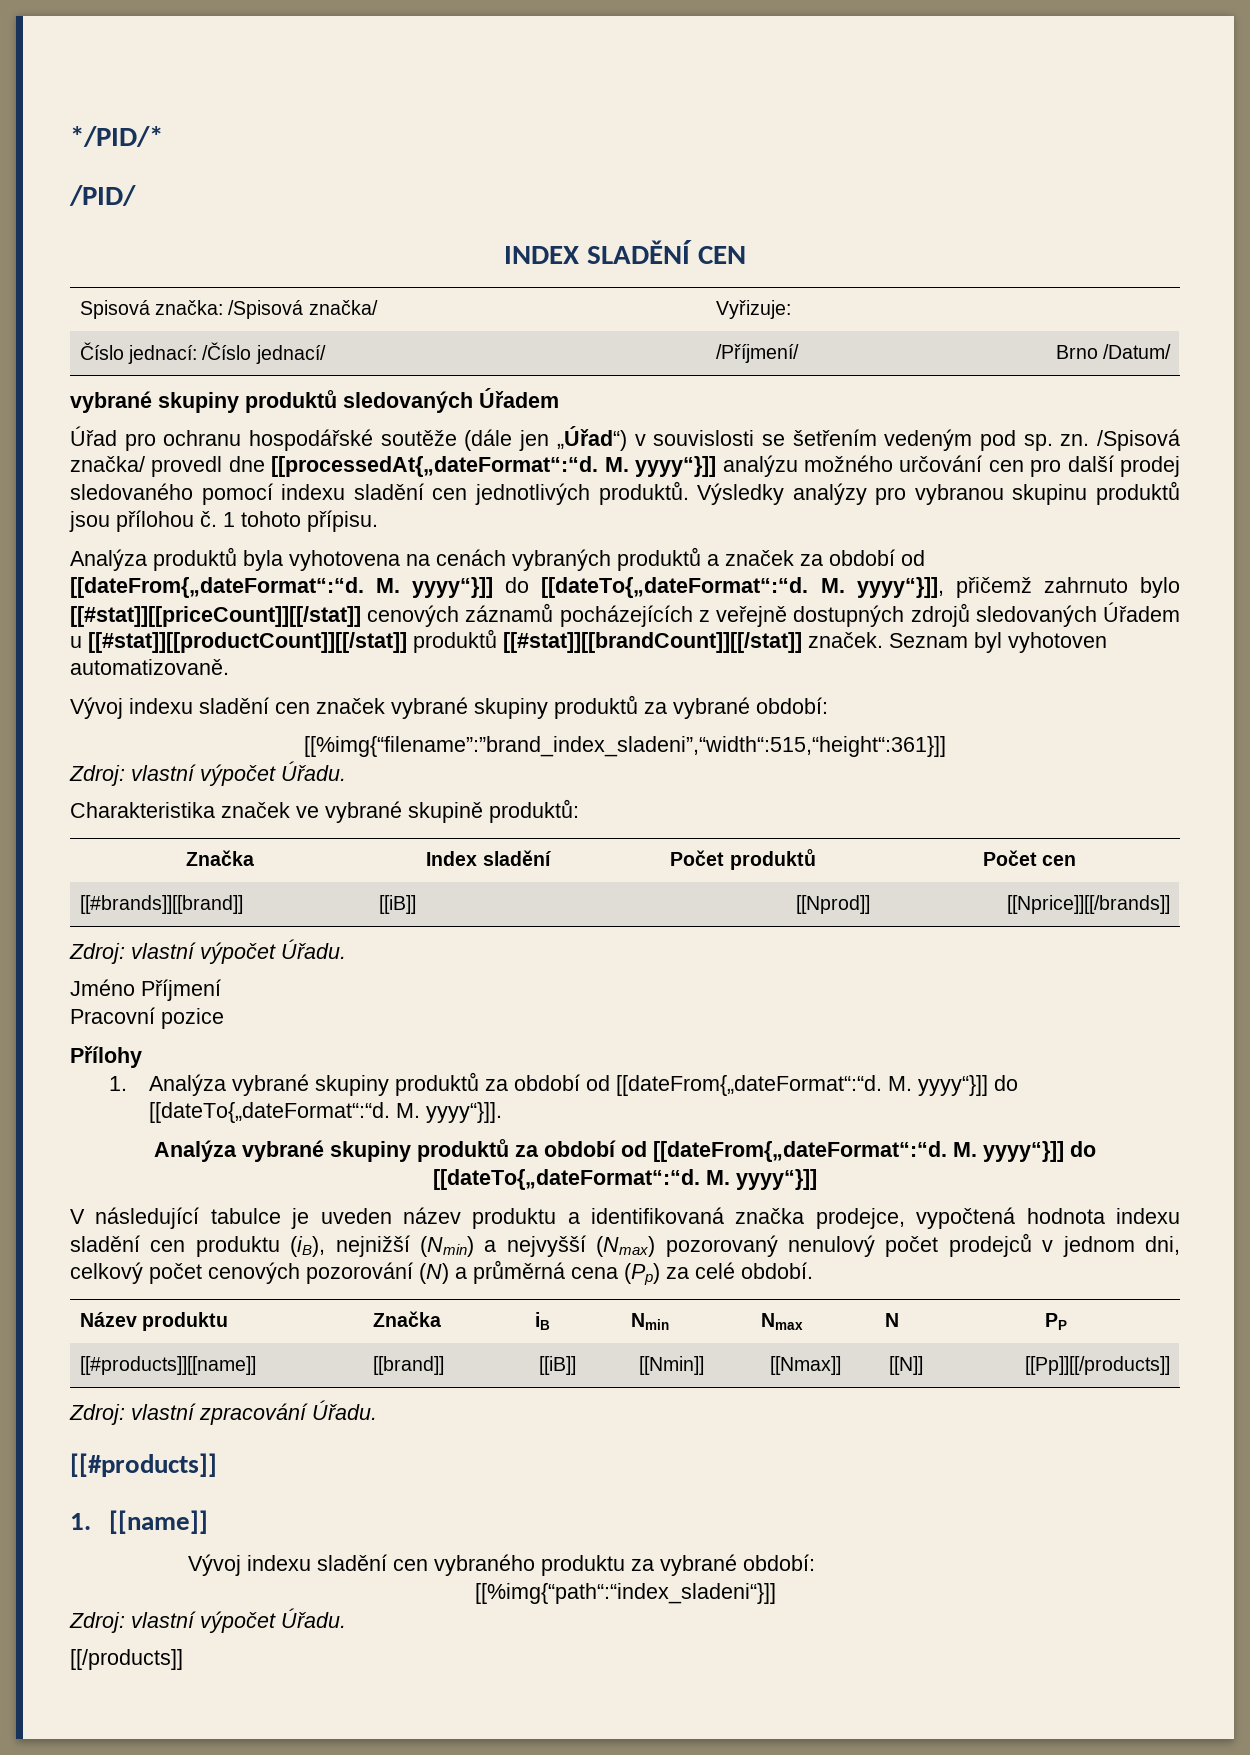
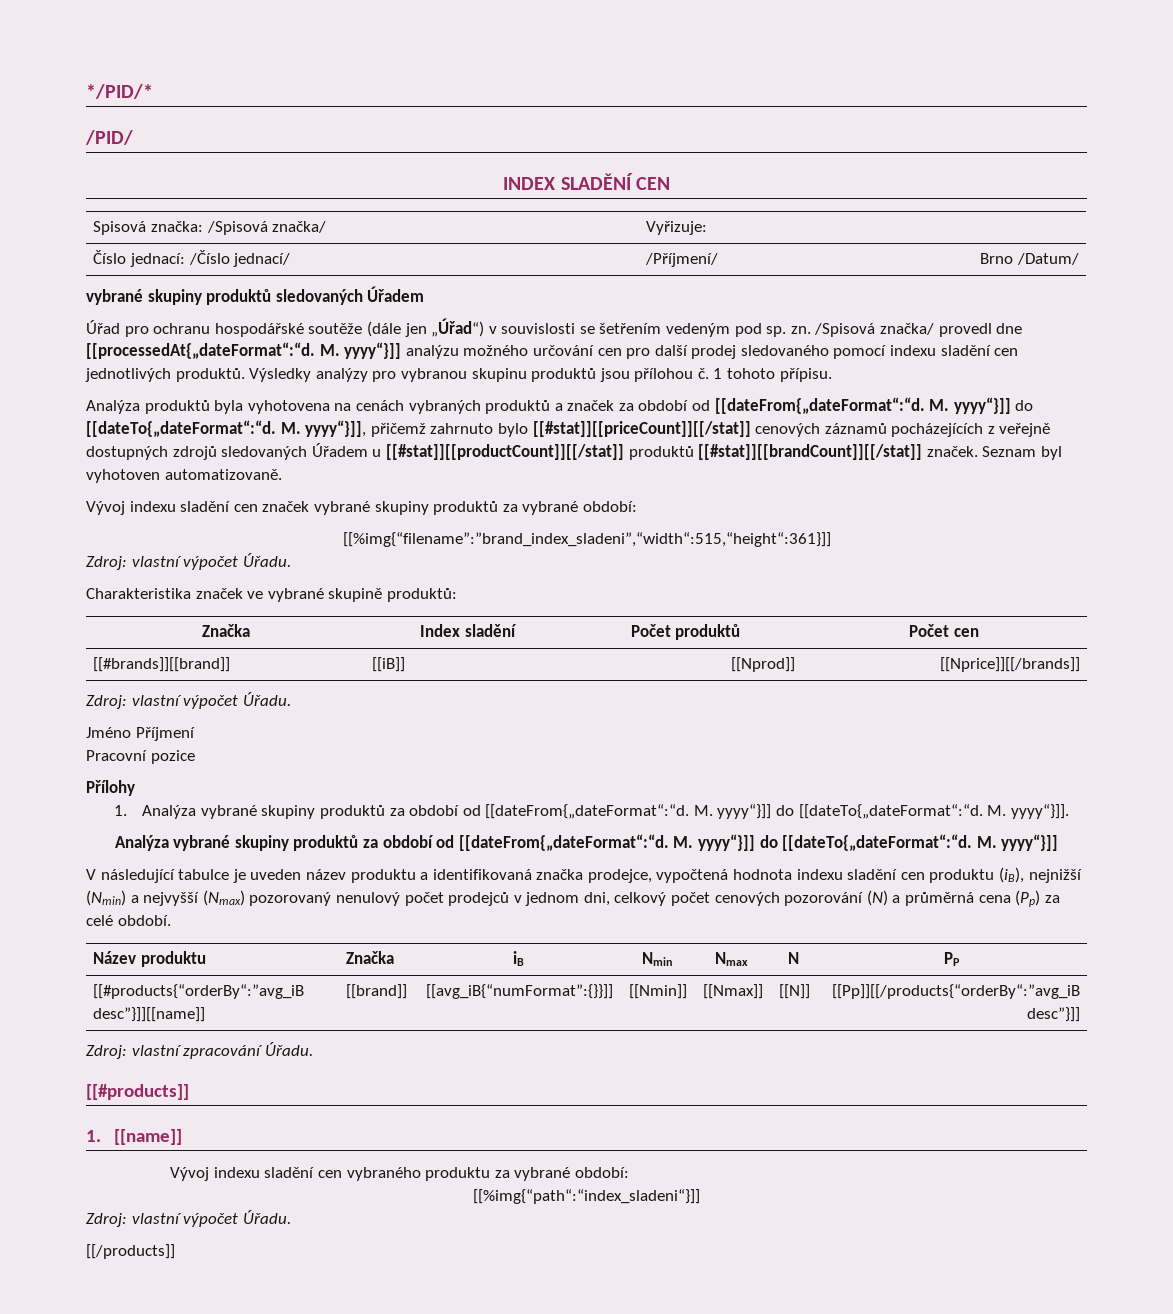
[79,1356,256,1375] [[#products]][[name]] -> [93,984,305,999] [93,1007,206,1022] [[#products{“orderBy“:”avg_iB desc”}]][[name]]
[539,1356,577,1375] [[iB]] -> [425,984,613,999] [[avg_iB{“numFormat”:{}}]]
[1025,1356,1171,1375] [[Pp]][[/products]] -> [831,984,1080,999] [1026,1007,1080,1022] [[Pp]][[/products{“orderBy“:”avg_iB desc”}]]

